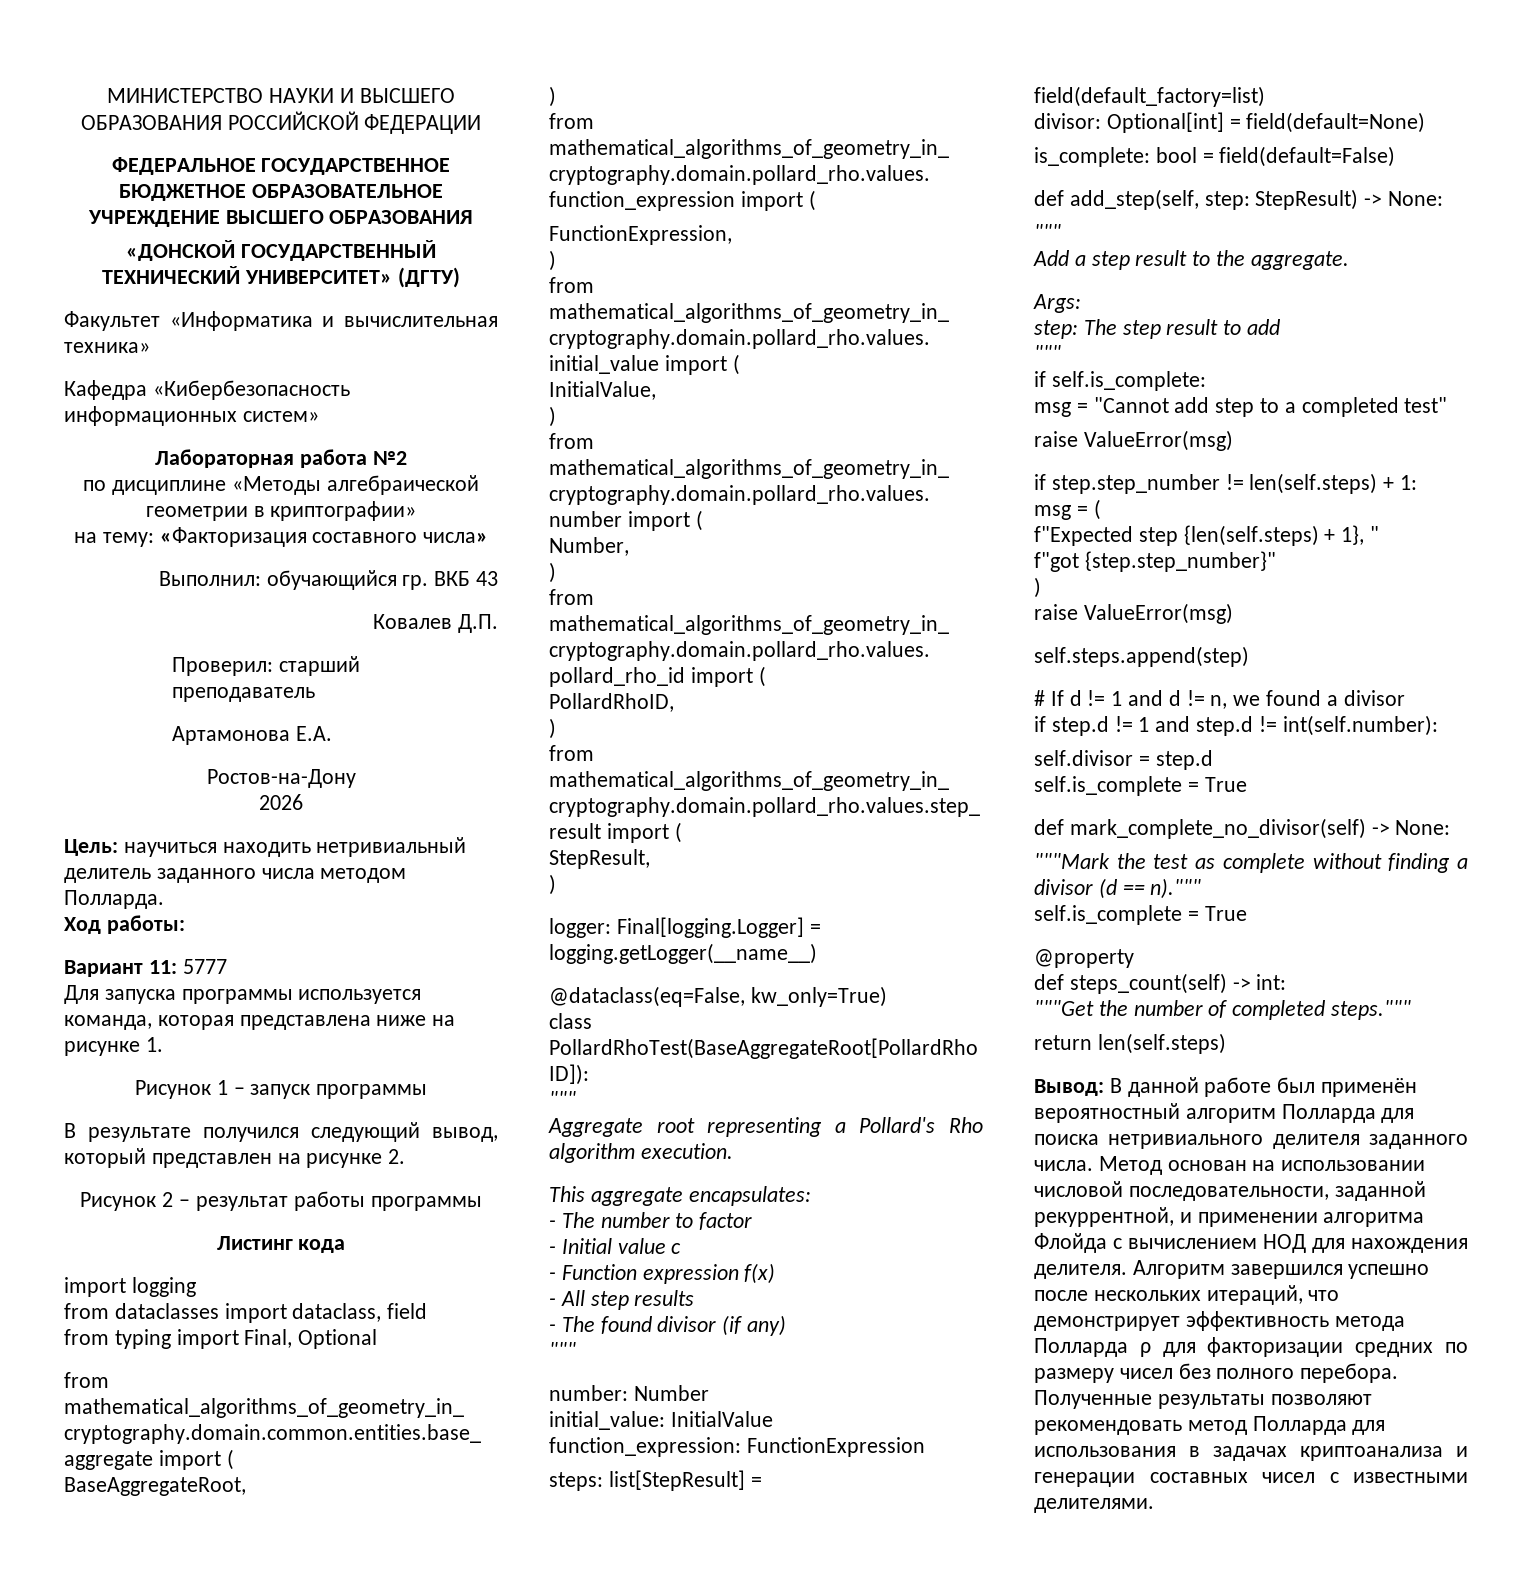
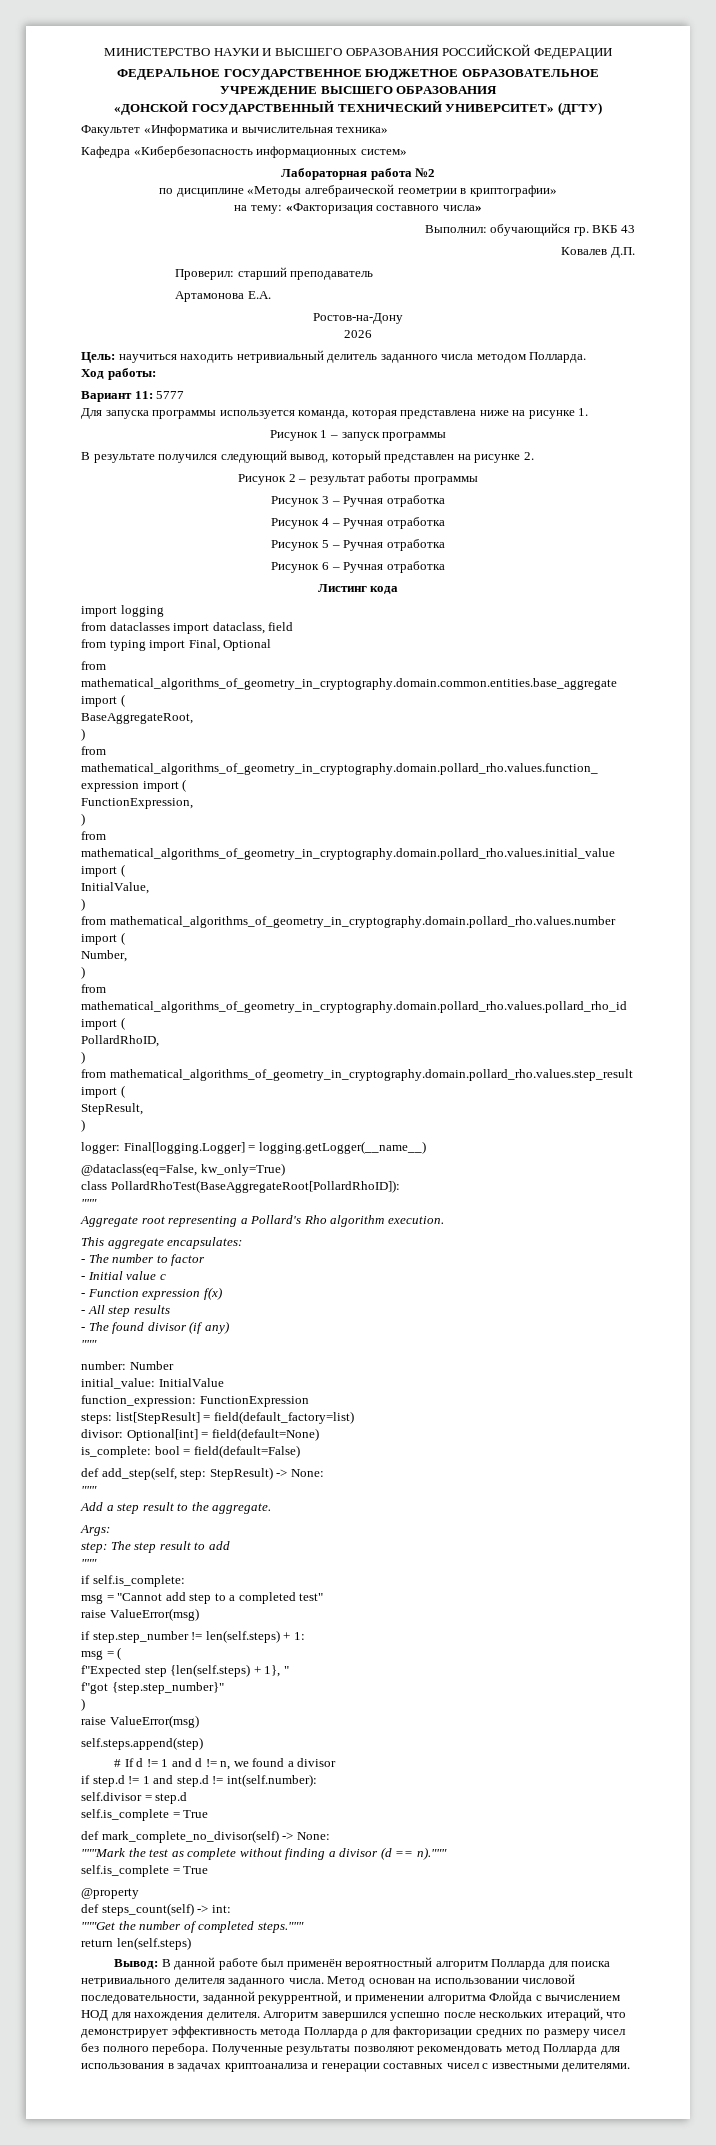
(482, 1203) none -> [271,495,445,507] [271,517,445,529] [271,539,445,551] [271,561,445,573] // Рисунок 3 – Ручная отработка // Рисунок 4 – Ручная отработка // Рисунок 5 – Ручная отработка // Рисунок 6 – Ручная отработка

